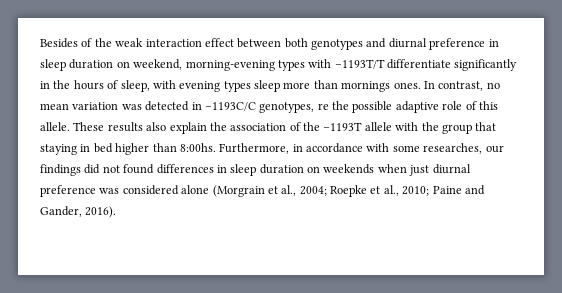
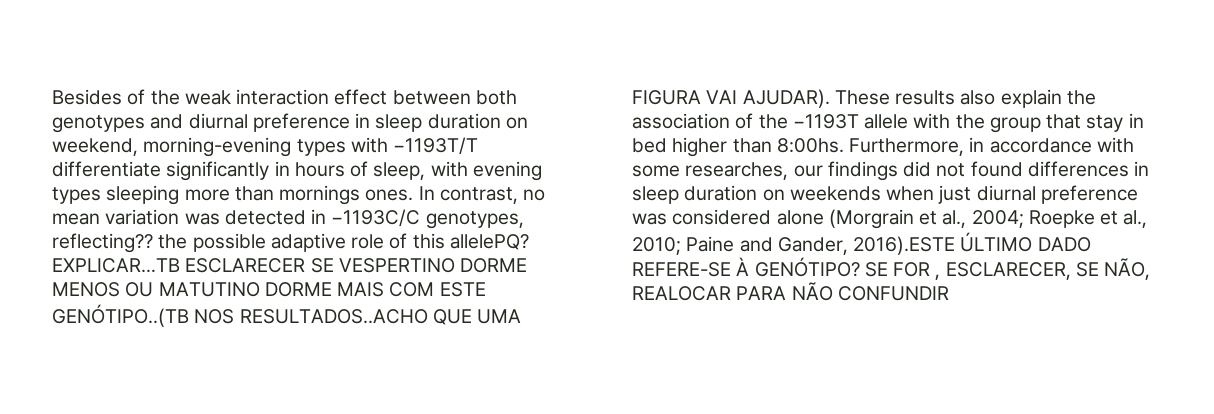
[53,80,71,89] the -> (290, 168) none
[254,80,280,92] sleep -> [106,185,180,205] sleeping
[317,103,329,110] re -> [52,233,153,253] reflecting??
[40,122,70,131] allele. -> [449,234,529,250] [52,258,528,273] [52,282,486,297] [52,304,522,327] [632,89,830,108] allelePQ? EXPLICAR…TB ESCLARECER SE VESPERTINO DORME MENOS OU MATUTINO DORME MAIS COM ESTE GENÓTIPO..(TB NOS RESULTADOS..ACHO QUE UMA FIGURA VAI AJUDAR).
[40,144,77,155] staying -> [1086,115,1124,132] stay
[85,206,117,218] 2016). -> [853,232,1091,255] [632,257,1151,280] [632,282,949,301] 2016).ESTE ÚLTIMO DADO REFERE-SE À GENÓTIPO? SE FOR , ESCLARECER, SE NÃO, REALOCAR PARA NÃO CONFUNDIR

